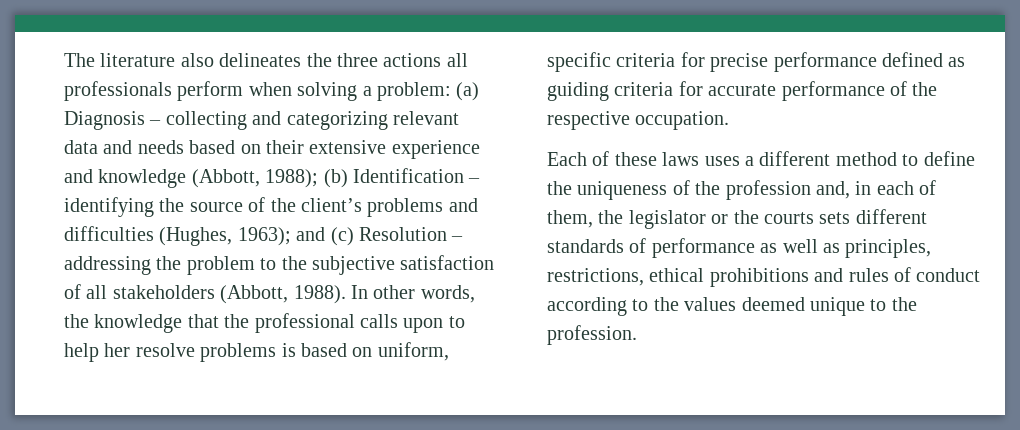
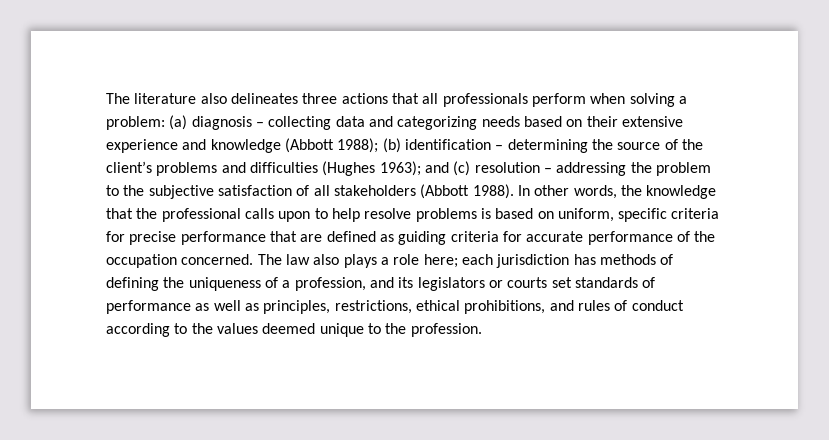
[306,53,332,67] the -> (298, 98) none
(442, 60) none -> [391,93,419,104] that
[64,111,145,130] Diagnosis -> [191,116,252,130] diagnosis
(247, 120) none -> [335,116,365,127] data
[393,111,459,125] [64,140,133,154] relevant data and -> (478, 123) none
[191,169,260,188] (Abbott, -> [284,138,334,153] (Abbott
[353,168,481,183] [64,197,154,217] Identification – identifying -> [404,139,588,153] identification – determining
[159,227,233,246] (Hughes, -> [322,161,376,176] (Hughes
[359,227,447,241] Resolution -> [474,162,540,173] resolution
[220,285,289,304] (Abbott, -> [420,184,470,199] (Abbott
[104,343,131,357] her -> (360, 215) none
(877, 62) none -> [269,231,323,242] that are
[547,111,730,130] [547,151,975,166] [547,180,937,200] [547,209,927,229] respective occupation. // Each of these laws uses a different method to define the uniqueness of the profession and, in each of them, the legislator or the courts sets different -> [106,254,674,268] [106,277,572,291] occupation concerned. The law also plays a role here; each jurisdiction has methods of defining the uniqueness of a profession, and its legislators or courts set
[709,268,809,287] prohibitions -> [464,300,546,314] prohibitions,

